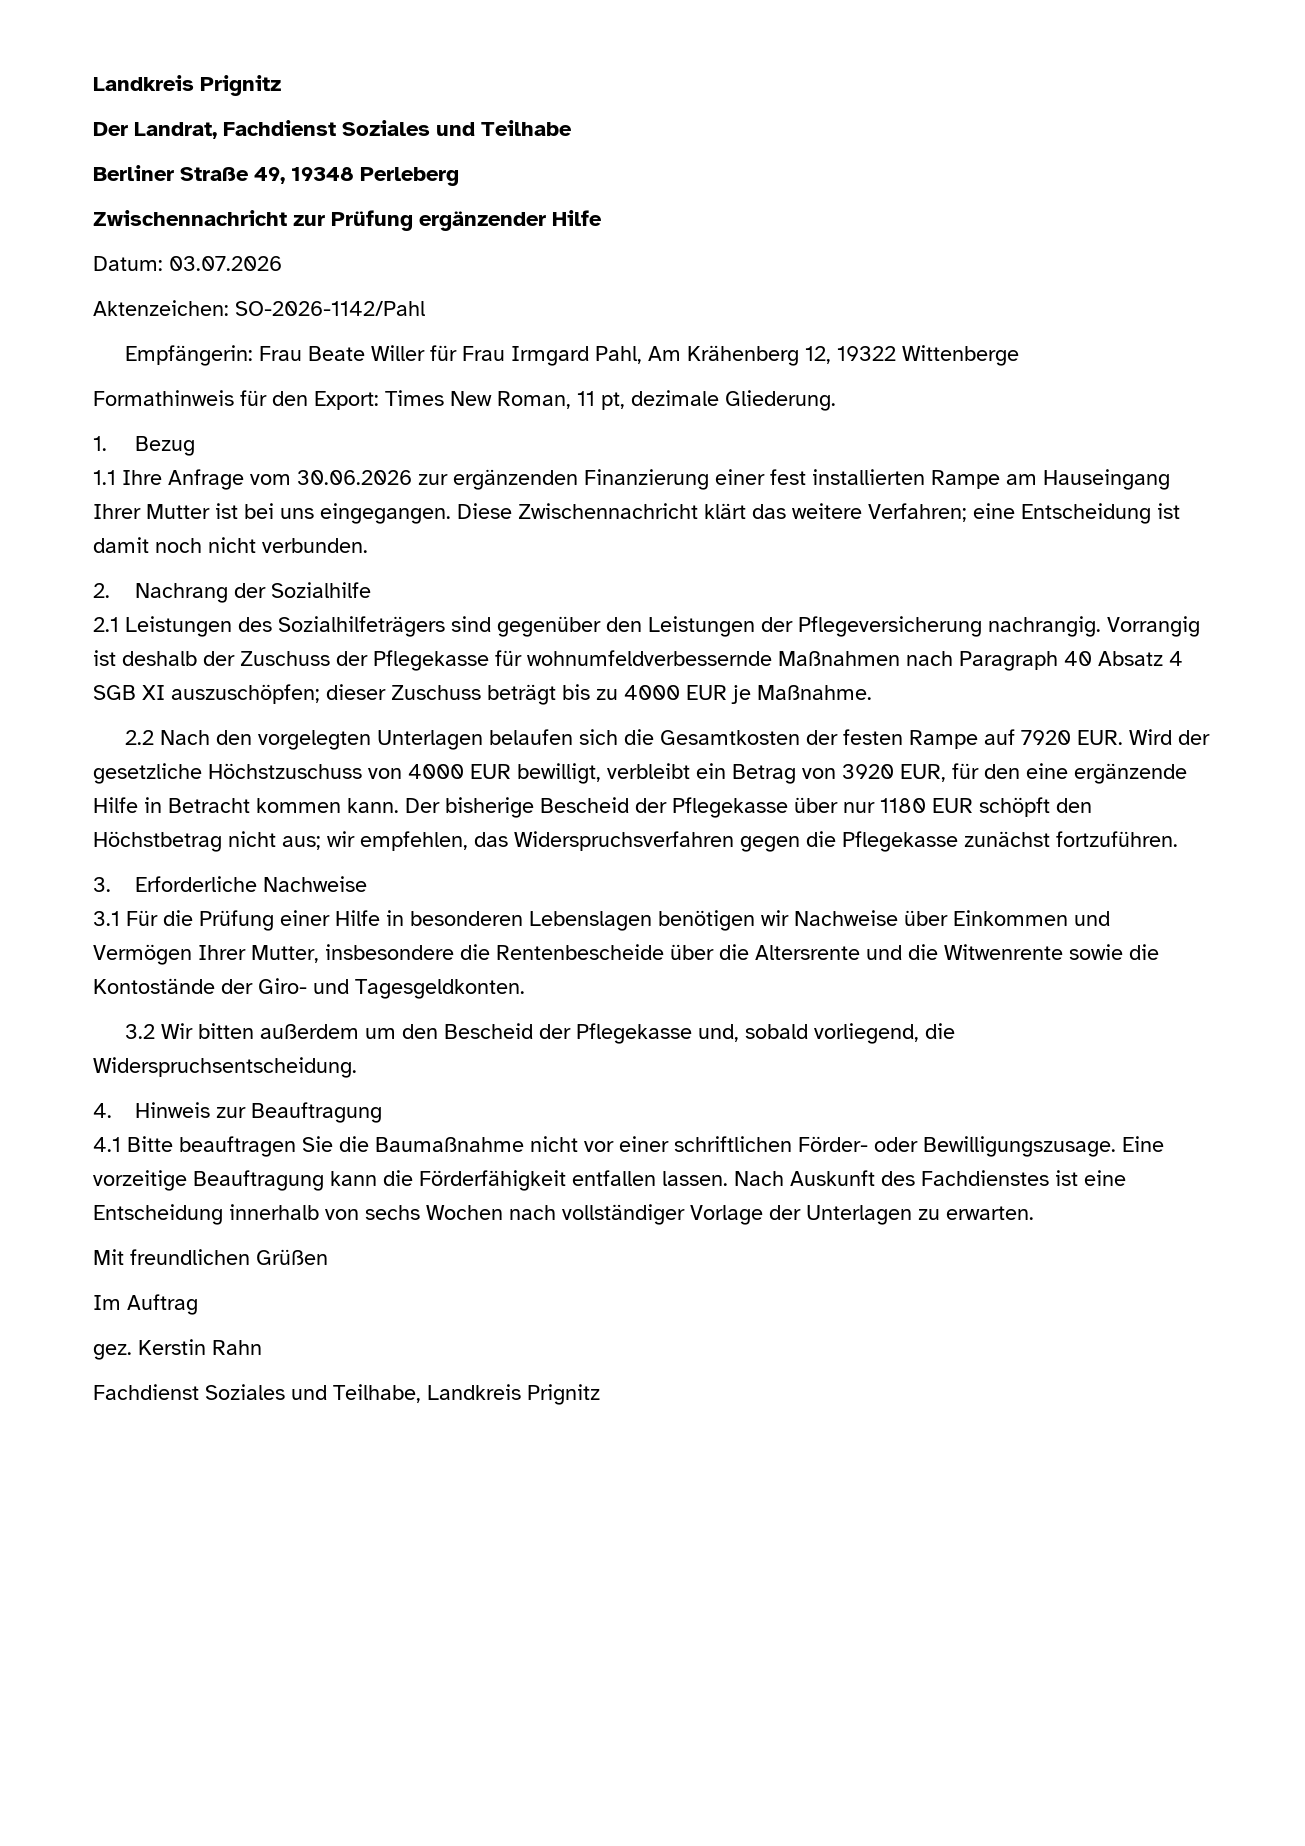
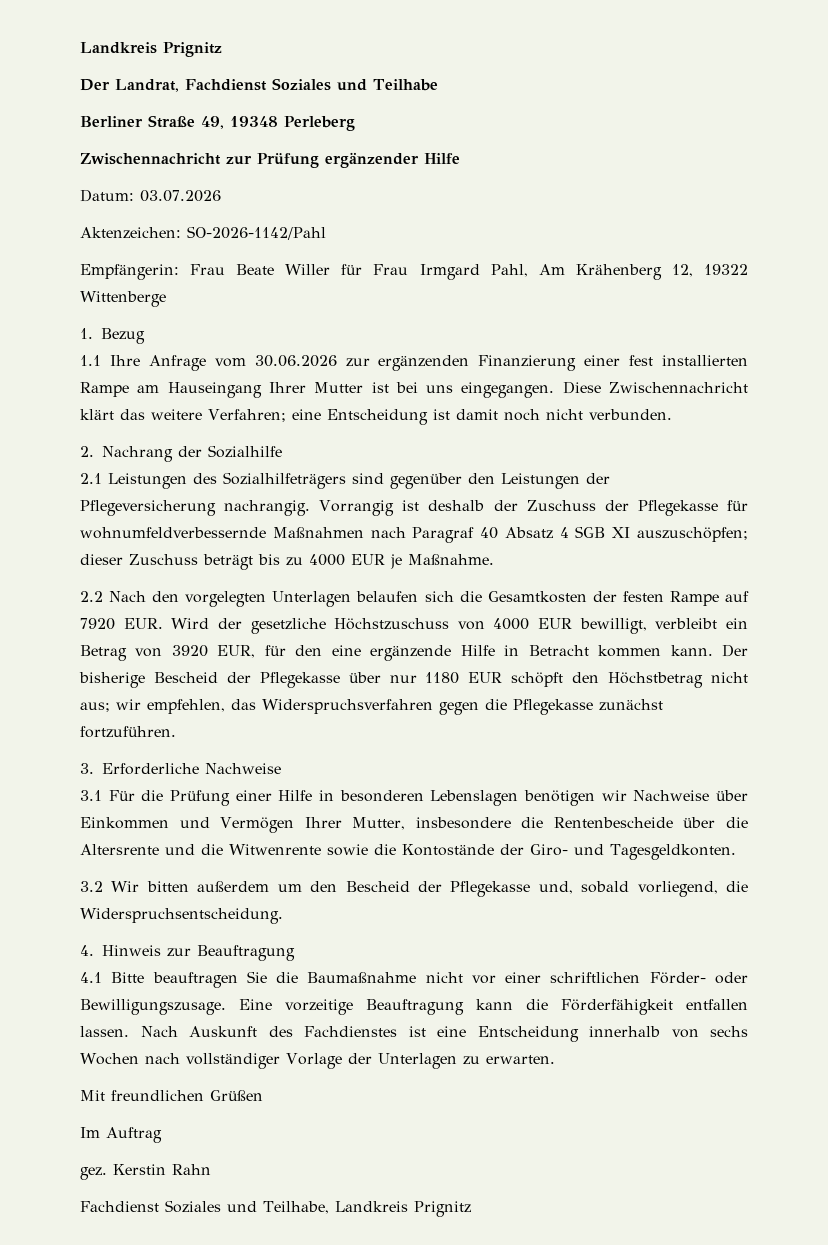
[93,390,836,411] // Formathinweis für den Export: Times New Roman, 11 pt, dezimale Gliederung. -> (166, 299) none
[959,651,1058,671] Paragraph -> [412,527,475,543] Paragraf

